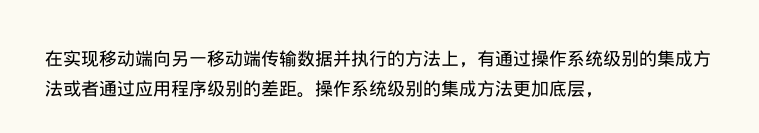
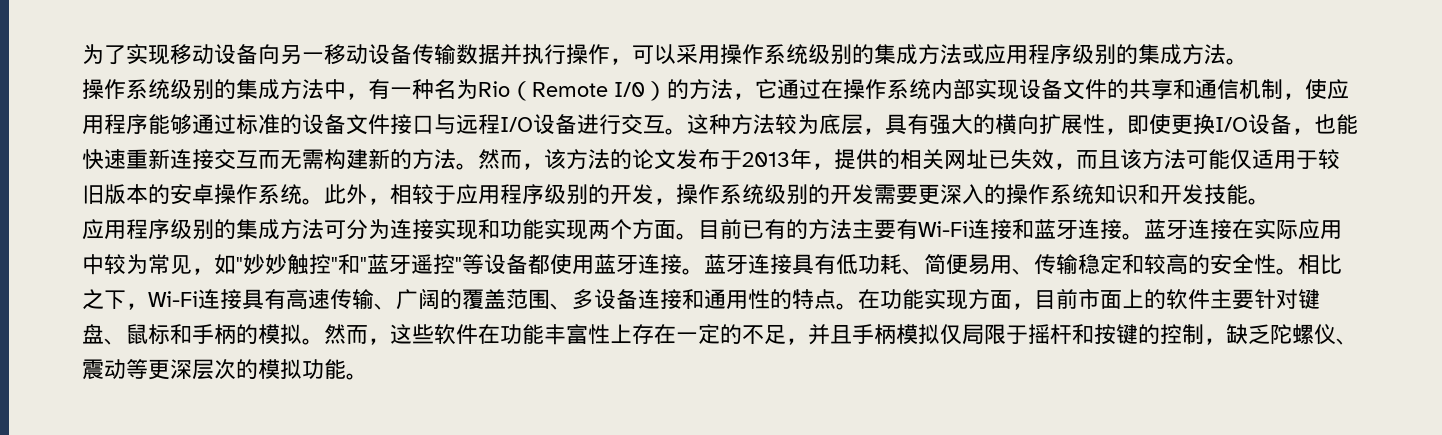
[45,50,63,67] 在 -> [82,44,126,65] 为了
[135,50,153,67] 端 -> [214,44,258,65] 设备
[243,50,261,67] 端 -> [368,44,412,65] 设备
[387,50,531,68] 的方法上，有通过 -> [566,44,720,65] 操作，可以采用
[81,80,603,98] 者通过应用程序级别的差距。操作系统级别的集成方法更加底层， -> [984,44,1248,65] [82,79,1349,101] [82,114,1358,135] [82,148,1340,170] [82,184,1270,205] [82,218,1342,240] [82,254,1342,275] [82,288,1320,310] [82,324,1358,345] [82,359,368,380] 应用程序级别的集成方法。 // 操作系统级别的集成方法中，有一种名为Rio（Remote I/0）的方法，它通过在操作系统内部实现设备文件的共享和通信机制，使应用程序能够通过标准的设备文件接口与远程I/O设备进行交互。这种方法较为底层，具有强大的横向扩展性，即使更换I/O设备，也能快速重新连接交互而无需构建新的方法。然而，该方法的论文发布于2013年，提供的相关网址已失效，而且该方法可能仅适用于较旧版本的安卓操作系统。此外，相较于应用程序级别的开发，操作系统级别的开发需要更深入的操作系统知识和开发技能。 // 应用程序级别的集成方法可分为连接实现和功能实现两个方面。目前已有的方法主要有Wi-Fi连接和蓝牙连接。蓝牙连接在实际应用中较为常见，如"妙妙触控"和"蓝牙遥控"等设备都使用蓝牙连接。蓝牙连接具有低功耗、简便易用、传输稳定和较高的安全性。相比之下，Wi-Fi连接具有高速传输、广阔的覆盖范围、多设备连接和通用性的特点。在功能实现方面，目前市面上的软件主要针对键盘、鼠标和手柄的模拟。然而，这些软件在功能丰富性上存在一定的不足，并且手柄模拟仅局限于摇杆和按键的控制，缺乏陀螺仪、震动等更深层次的模拟功能。

